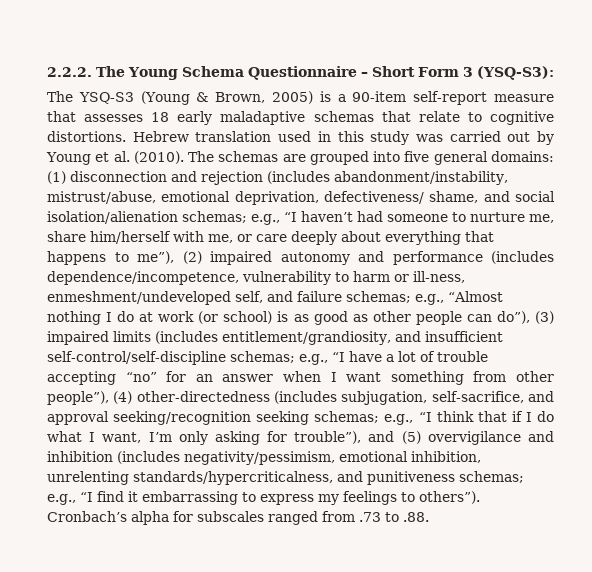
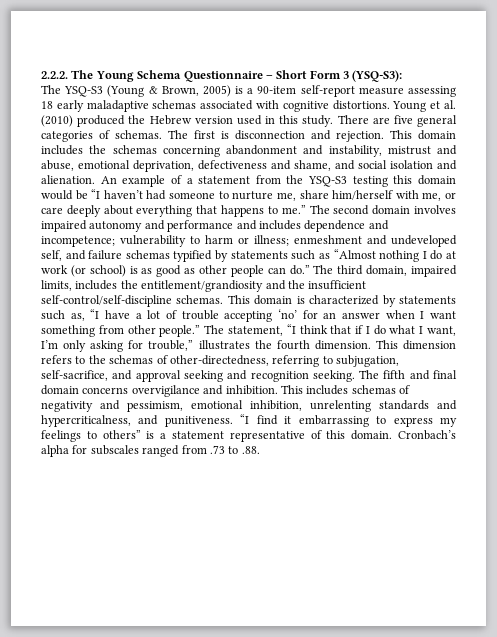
[47,111,144,122] that assesses -> [408,86,457,97] assessing
[381,111,554,125] [47,131,554,145] [46,151,555,165] [47,171,508,185] [47,191,555,205] [47,211,280,225] that relate to cognitive distortions. Hebrew translation used in this study was carried out by Young et al. (2010). The schemas are grouped into five general domains: (1) disconnection and rejection (includes abandonment/instability, mistrust/abuse, emotional deprivation, defectiveness/ shame, and social isolation/alienation schemas; e.g., -> [200,100,457,112] [41,115,458,127] [41,130,456,142] [41,145,457,157] [41,160,457,172] [41,175,456,187] [41,190,88,200] associated with cognitive distortions. Young et al. (2010) produced the Hebrew version used in this study. There are five general categories of schemas. The first is disconnection and rejection. This domain includes the schemas concerning abandonment and instability, mistrust and abuse, emotional deprivation, defectiveness and shame, and social isolation and alienation. An example of a statement from the YSQ-S3 testing this domain would be
[137,251,554,265] [47,271,465,285] [47,291,444,305] me”), (2) impaired autonomy and performance (includes dependence/incompetence, vulnerability to harm or ill-ness, enmeshment/undeveloped self, and failure schemas; e.g., -> [281,205,456,215] [41,220,389,232] [41,235,457,247] [41,250,330,262] me.” The second domain involves impaired autonomy and performance and includes dependence and incompetence; vulnerability to harm or illness; enmeshment and undeveloped self, and failure schemas typified by statements such as
[496,311,554,324] [47,331,503,345] [47,351,328,365] do”), (3) impaired limits (includes entitlement/grandiosity, and insufficient self-control/self-discipline schemas; e.g., -> [289,265,457,277] [41,280,367,292] [41,295,456,307] [41,310,85,321] do.” The third domain, impaired limits, includes the entitlement/grandiosity and the insufficient self-control/self-discipline schemas. This domain is characterized by statements such as,
[125,372,157,382] “no” -> [278,309,297,319] ‘no’
[47,391,554,405] [47,411,414,425] people”), (4) other-directedness (includes subjugation, self-sacrifice, and approval seeking/recognition seeking schemas; e.g., -> [159,325,283,337] people.” The statement,
[294,431,554,445] [47,451,481,465] [47,471,524,485] [47,494,76,505] trouble”), and (5) overvigilance and inhibition (includes negativity/pessimism, emotional inhibition, unrelenting standards/hypercriticalness, and punitiveness schemas; e.g., -> [148,340,456,351] [41,355,399,367] [41,370,458,382] [41,385,410,397] [41,400,457,412] [41,415,233,427] trouble,” illustrates the fourth dimension. This dimension refers to the schemas of other-directedness, referring to subjugation, self-sacrifice, and approval seeking and recognition seeking. The fifth and final domain concerns overvigilance and inhibition. This includes schemas of negativity and pessimism, emotional inhibition, unrelenting standards and hypercriticalness, and punitiveness.
[419,491,480,504] others”). -> [102,430,393,442] others” is a statement representative of this domain.

